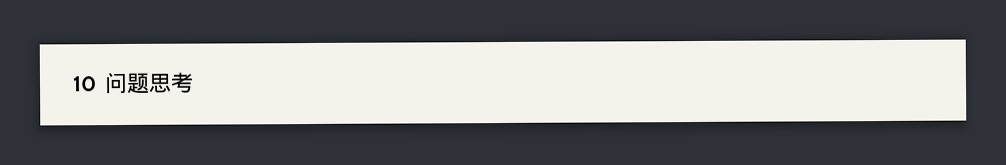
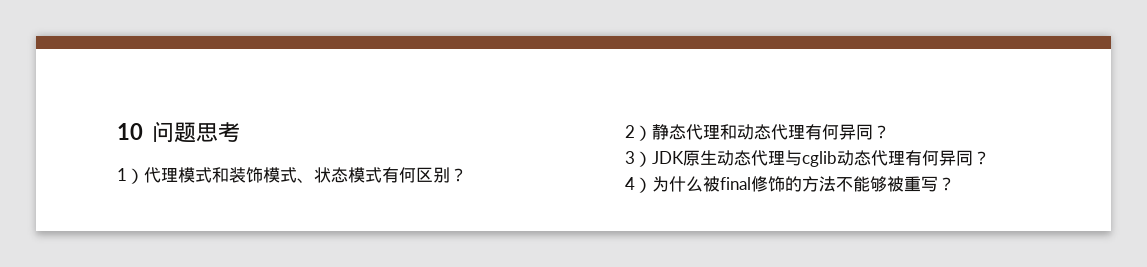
(194, 82) none -> [117,167,467,184] [625,124,890,141] [625,150,990,167] [625,176,955,193] // 1）代理模式和装饰模式、状态模式有何区别？ // 2）静态代理和动态代理有何异同？ // 3）JDK原生动态代理与cglib动态代理有何异同？ // 4）为什么被final修饰的方法不能够被重写？

